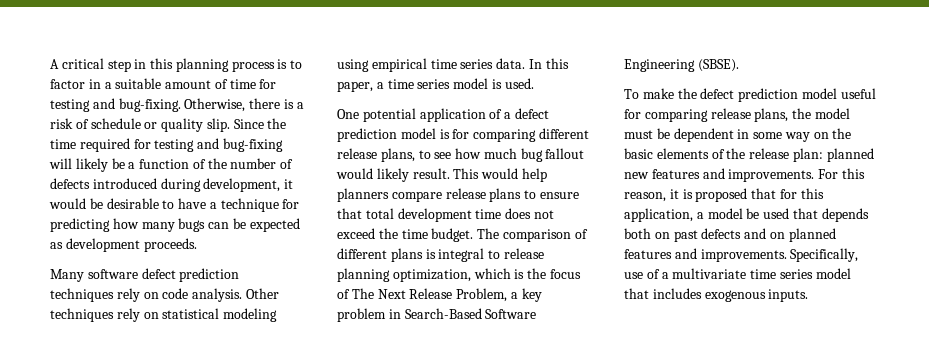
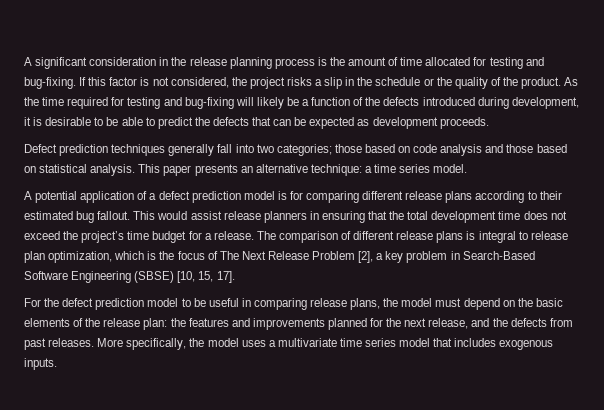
[50,58,303,72] [50,78,162,89] A critical step in this planning process is to factor in a suitable -> [24,57,345,69] A significant consideration in the release planning process is the
(256, 84) none -> [425,57,471,66] allocated
[184,98,304,112] [50,118,264,132] Otherwise, there is a risk of schedule or quality slip. Since -> [79,77,579,89] If this factor is not considered, the project risks a slip in the schedule or the quality of the product. As
[230,158,294,169] number of -> (381, 101) none
[49,198,300,212] [50,218,206,232] would be desirable to have a technique for predicting how many bugs -> [33,117,272,129] is desirable to be able to predict the defects that
[50,268,240,282] [50,288,279,302] [50,308,278,322] [337,58,569,72] [337,78,534,92] [337,109,359,119] Many software defect prediction techniques rely on code analysis. Other techniques rely on statistical modeling using empirical time series data. In this paper, a time series model is used. // One -> [24,144,567,156] [24,164,468,176] [24,191,32,200] Defect prediction techniques generally fall into two categories; those based on code analysis and those based on statistical analysis. This paper presents an alternative technique: a time series model. // A
[380,148,585,162] [336,168,547,182] [337,188,579,202] [337,208,362,219] plans, to see how much bug fallout would likely result. This would help planners compare release plans to ensure that -> [445,191,562,203] [24,211,405,223] plans according to their estimated bug fallout. This would assist release planners in ensuring that the
[401,228,474,242] time budget. -> [81,231,254,243] project’s time budget for a release.
(387, 253) none -> [396,231,434,240] release
[337,268,390,282] planning -> [24,251,45,263] plan
[456,288,508,302] Problem, -> [312,251,374,263] Problem [2],
[697,59,739,72] [624,88,876,102] [624,109,641,119] (SBSE). // To make the defect prediction model useful for -> [134,271,235,283] [24,298,251,310] (SBSE) [10, 15, 17]. // For the defect prediction model to be useful in
[656,128,810,142] be dependent in some way -> [463,298,500,310] depend
[826,148,874,162] [624,168,865,182] [624,188,824,202] [624,208,869,222] [624,228,836,242] [624,248,859,262] [624,269,660,279] planned new features and improvements. For this reason, it is proposed that for this application, a model be used that depends both on past defects and on planned features and improvements. Specifically, use of -> [170,318,573,330] [24,338,266,350] the features and improvements planned for the next release, and the defects from past releases. More specifically, the model uses

